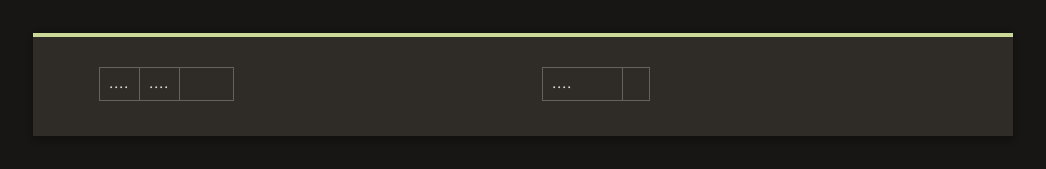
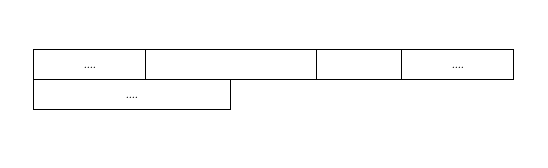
[108,86,129,89] [148,86,169,89] [551,86,572,89] .... | .... | // .... | -> [83,66,96,68] [451,66,464,68] [126,96,138,98] .... | | | .... // ....

